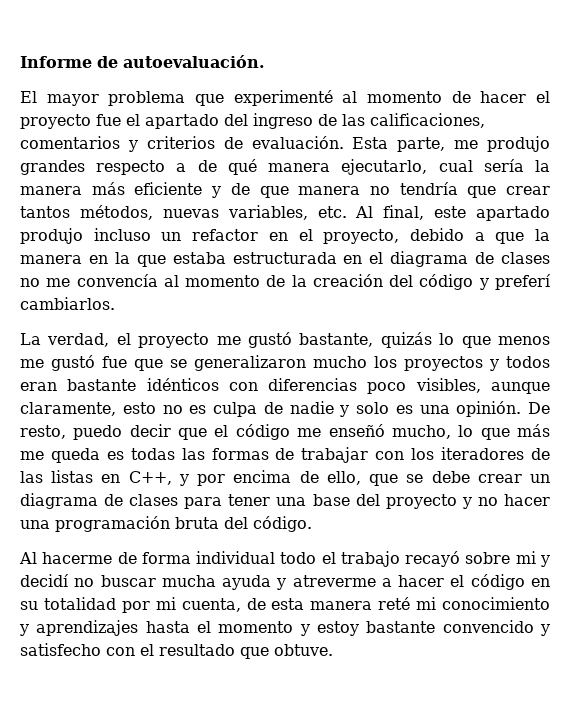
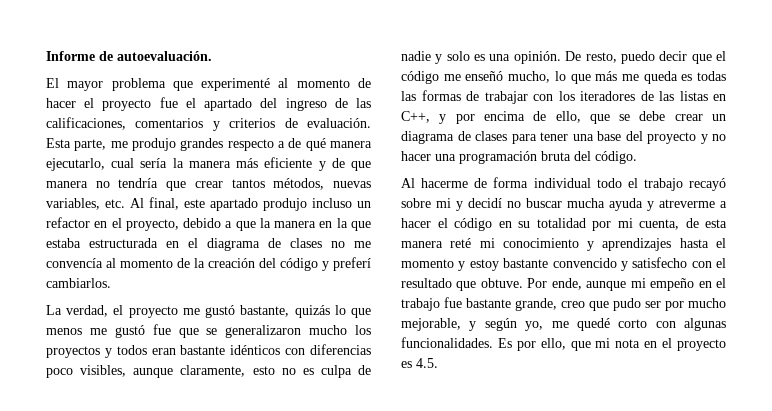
(333, 650) none -> [527,278,726,291] [401,297,726,311] [401,318,726,331] [401,337,726,351] [401,358,438,368] Por ende, aunque mi empeño en el trabajo fue bastante grande, creo que pudo ser por mucho mejorable, y según yo, me quedé corto con algunas funcionalidades. Es por ello, que mi nota en el proyecto es 4.5.

